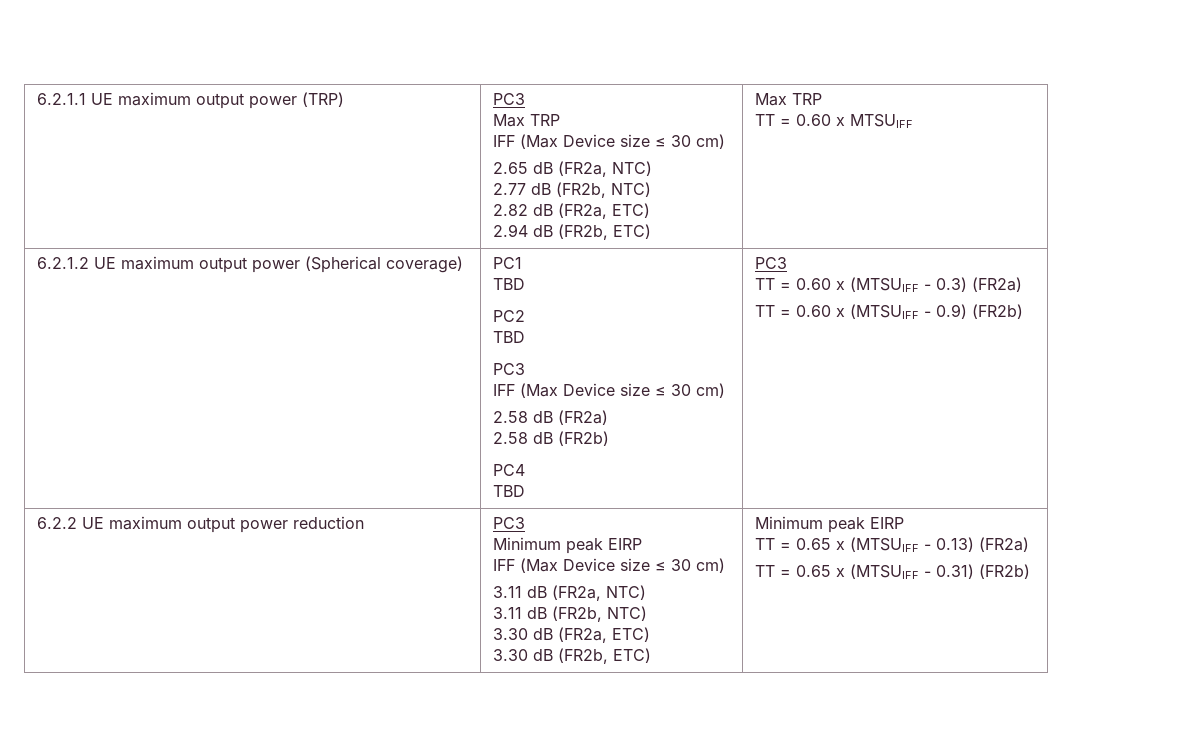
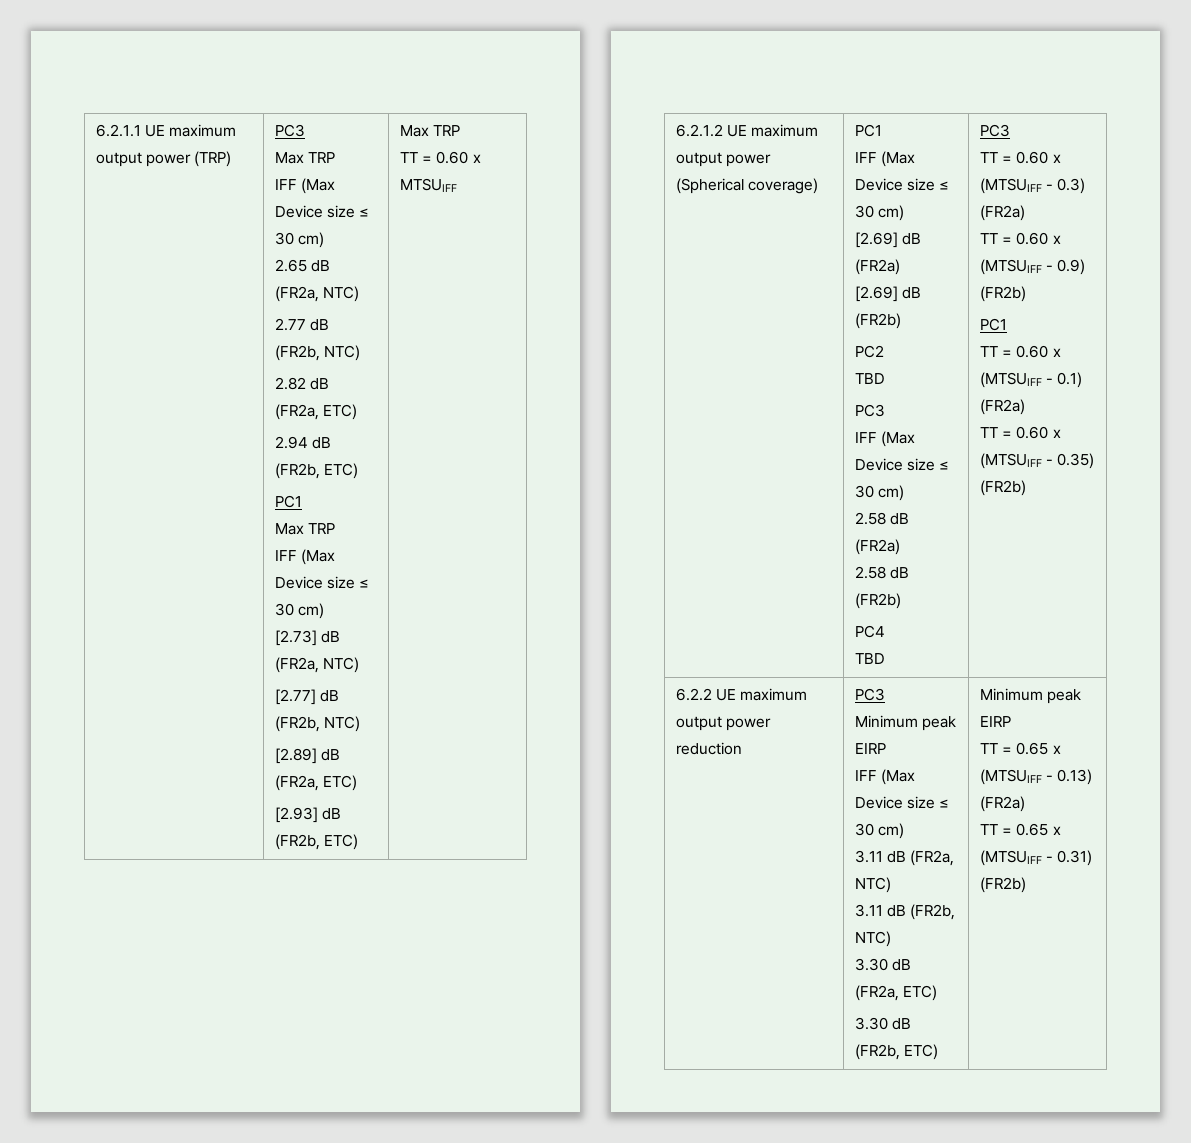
(651, 231) none -> [274,495,302,508] [274,523,336,535] [274,549,336,565] [274,576,370,589] [274,603,325,619] [274,630,341,646] [274,657,360,673] [274,689,340,705] [274,716,361,732] [274,748,341,764] [274,775,358,791] [274,807,342,823] [274,834,359,850] // PC1 // Max TRP // IFF (Max Device size ≤ 30 cm) // [2.73] dB (FR2a, NTC) // [2.77] dB (FR2b, NTC) // [2.89] dB (FR2a, ETC) // [2.93] dB (FR2b, ETC)
[492,278,525,290] TBD -> [854,151,916,167] [854,178,950,191] [854,205,905,221] [854,232,922,248] [854,259,900,275] [854,286,922,302] [854,313,901,329] IFF (Max Device size ≤ 30 cm) // [2.69] dB (FR2a) // [2.69] dB (FR2b)
(1023, 311) none -> [979,318,1007,331] [979,345,1061,358] [979,372,1083,388] [979,399,1025,415] [979,426,1061,439] [979,453,1095,469] [979,480,1026,496] // PC1 // TT = 0.60 x (MTSUIFF - 0.1) (FR2a) // TT = 0.60 x (MTSUIFF - 0.35) (FR2b)

